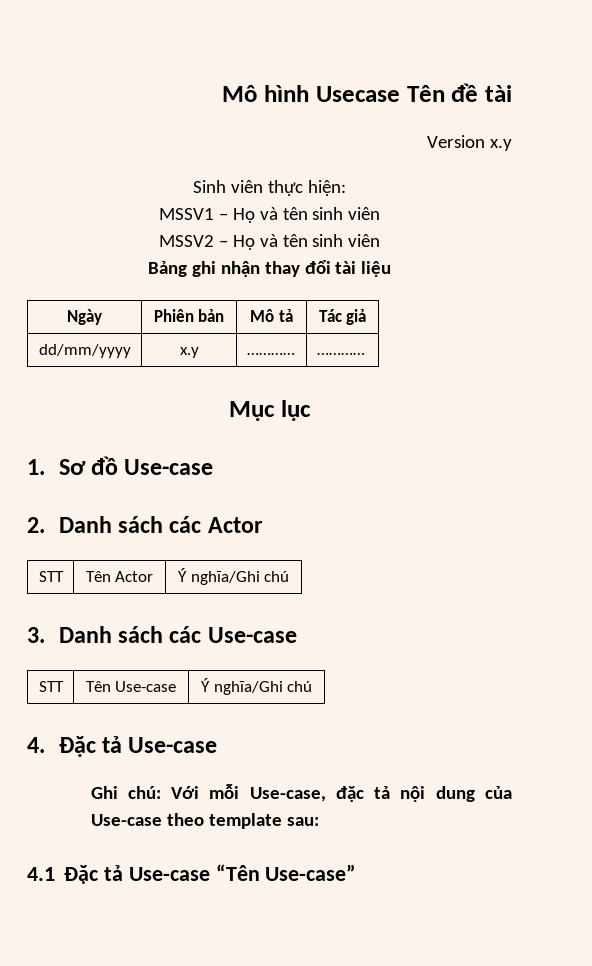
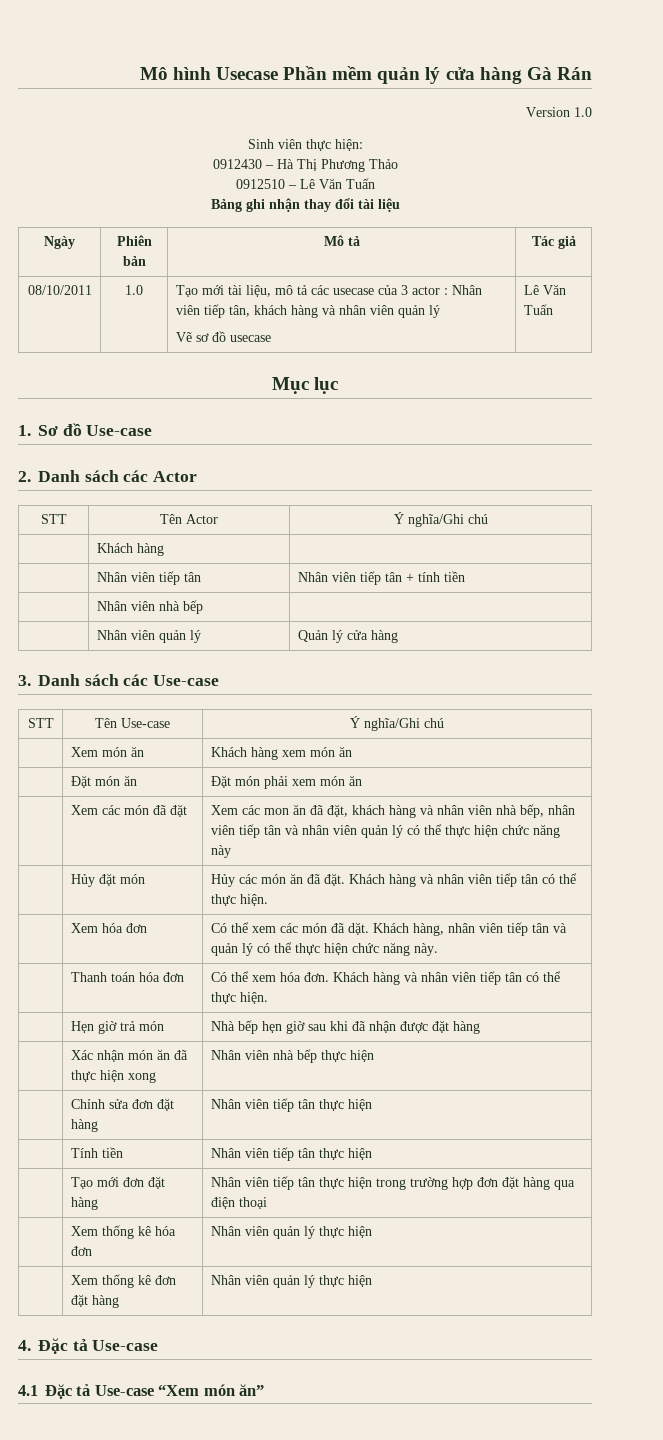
[406,83,512,102] Tên đề tài -> [283,66,592,84] Phần mềm quản lý cửa hàng Gà Rán
[490,139,512,151] x.y -> [574,107,592,117] 1.0
[158,207,381,223] [158,234,381,250] MSSV1 – Họ và tên sinh viên // MSSV2 – Họ và tên sinh viên -> [212,159,398,172] [235,178,375,189] 0912430 – Hà Thị Phương Thảo // 0912510 – Lê Văn Tuấn
[38,344,131,358] [179,347,199,358] [246,353,295,355] [316,353,365,355] dd/mm/yyyy | x.y | ………… | ………… -> [27,285,92,295] [125,285,143,295] [175,285,482,297] [175,304,440,318] [175,331,271,342] [523,284,566,295] [523,304,553,315] 08/10/2011 | 1.0 | Tạo mới tài liệu, mô tả các usecase của 3 actor : Nhân viên tiếp tân, khách hàng và nhân viên quản lý // Vẽ sơ đồ usecase | Lê Văn Tuấn
(289, 576) none -> [96,543,164,556] [96,571,201,585] [297,571,465,585] [96,600,203,614] [96,630,201,643] [297,630,398,643] // | Khách hàng | // | Nhân viên tiếp tân | Nhân viên tiếp tân + tính tiền // | Nhân viên nhà bếp | // | Nhân viên quản lý | Quản lý cửa hàng
[27,736,218,757] [90,784,512,802] [90,813,319,829] // 4. Đặc tả Use-case // Ghi chú: Với mỗi Use-case, đặc tả nội dung của Use-case theo template sau: -> [70,746,144,757] [210,746,352,760] [70,775,137,788] [210,775,362,789] [70,804,187,817] [210,804,575,818] [210,824,560,838] [210,845,231,858] [70,873,145,887] [210,873,577,887] [210,894,268,906] [70,923,147,933] [210,922,567,936] [210,942,438,956] [70,972,184,982] [210,971,561,985] [210,992,268,1004] [70,1021,164,1034] [210,1020,480,1034] [70,1049,188,1062] [70,1070,156,1083] [210,1049,374,1063] [70,1098,174,1111] [70,1119,98,1132] [210,1098,372,1112] [70,1147,123,1158] [210,1147,372,1161] [70,1176,165,1189] [70,1197,98,1210] [210,1176,575,1190] [210,1197,267,1209] [70,1225,176,1239] [70,1246,92,1256] [210,1226,372,1239] [70,1274,176,1288] [70,1294,119,1308] [210,1275,372,1288] [18,1338,159,1354] // | Xem món ăn | Khách hàng xem món ăn // | Đặt món ăn | Đặt món phải xem món ăn // | Xem các món đã đặt | Xem các mon ăn đã đặt, khách hàng và nhân viên nhà bếp, nhân viên tiếp tân và nhân viên quản lý có thể thực hiện chức năng này // | Hủy đặt món | Hủy các món ăn đã đặt. Khách hàng và nhân viên tiếp tân có thể thực hiện. // | Xem hóa đơn | Có thể xem các món đã dặt. Khách hàng, nhân viên tiếp tân và quản lý có thể thực hiện chức năng này. // | Thanh toán hóa đơn | Có thể xem hóa đơn. Khách hàng và nhân viên tiếp tân có thể thực hiện. // | Hẹn giờ trả món | Nhà bếp hẹn giờ sau khi đã nhận được đặt hàng // | Xác nhận món ăn đã thực hiện xong | Nhân viên nhà bếp thực hiện // | Chỉnh sửa đơn đặt hàng | Nhân viên tiếp tân thực hiện // | Tính tiền | Nhân viên tiếp tân thực hiện // | Tạo mới đơn đặt hàng | Nhân viên tiếp tân thực hiện trong trường hợp đơn đặt hàng qua điện thoại // | Xem thống kê hóa đơn | Nhân viên quản lý thực hiện // | Xem thống kê đơn đặt hàng | Nhân viên quản lý thực hiện // 4. Đặc tả Use-case
[215,864,357,881] “Tên Use-case” -> [158,1384,265,1396] “Xem món ăn”

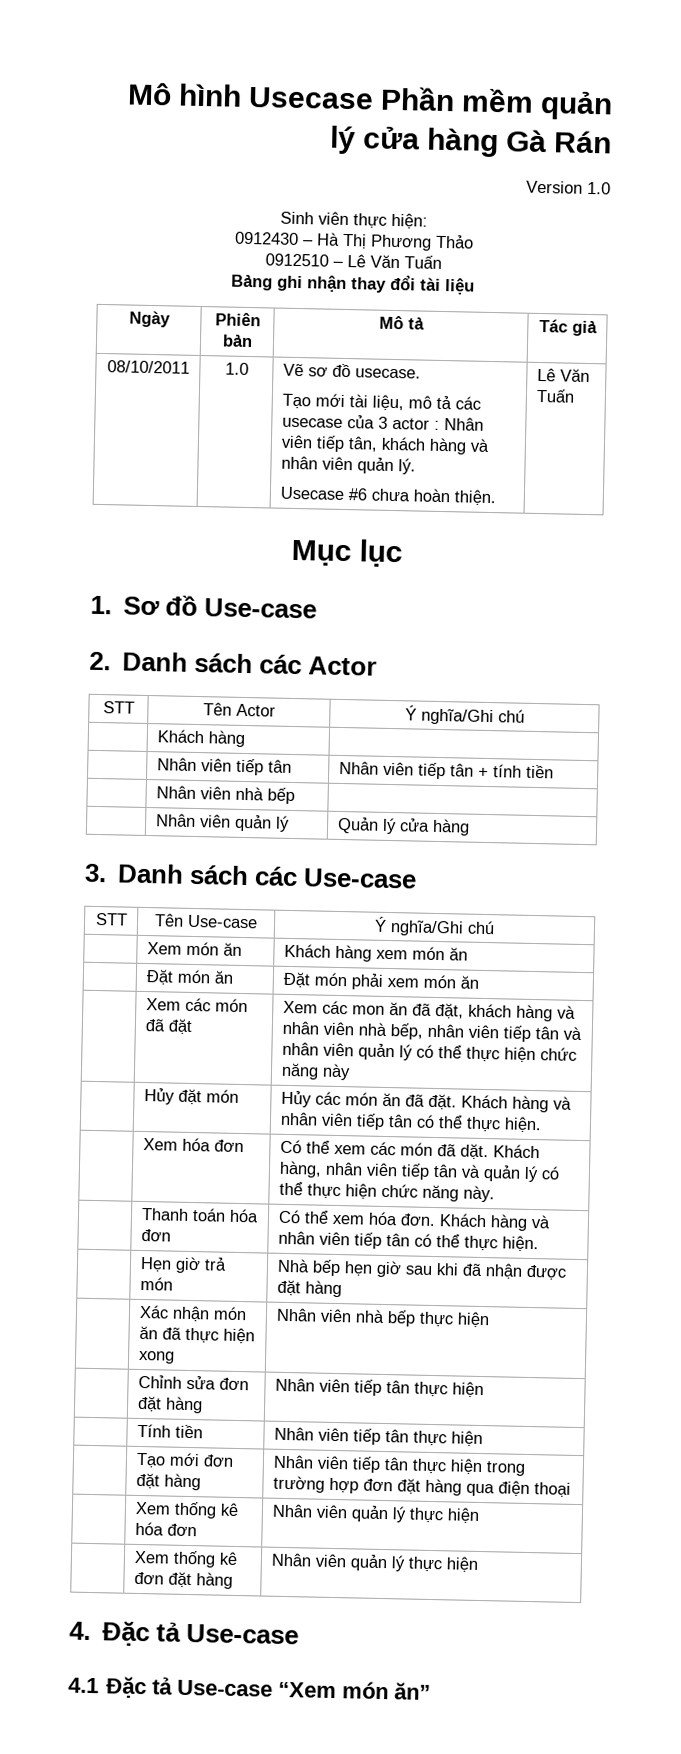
(143, 290) none -> [282,363,421,379] Vẽ sơ đồ usecase. //
[428,305,440,318] [175,331,271,342] lý // Vẽ sơ đồ usecase -> [397,458,416,475] [279,486,497,507] lý. // Usecase #6 chưa hoàn thiện.

